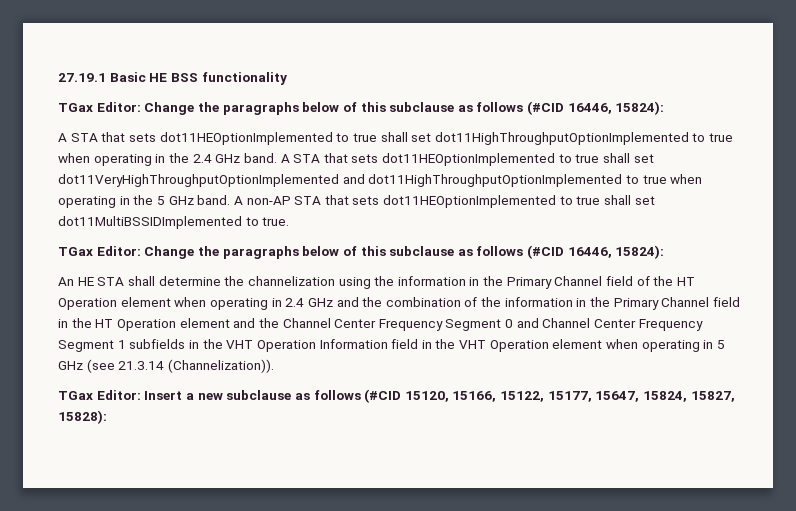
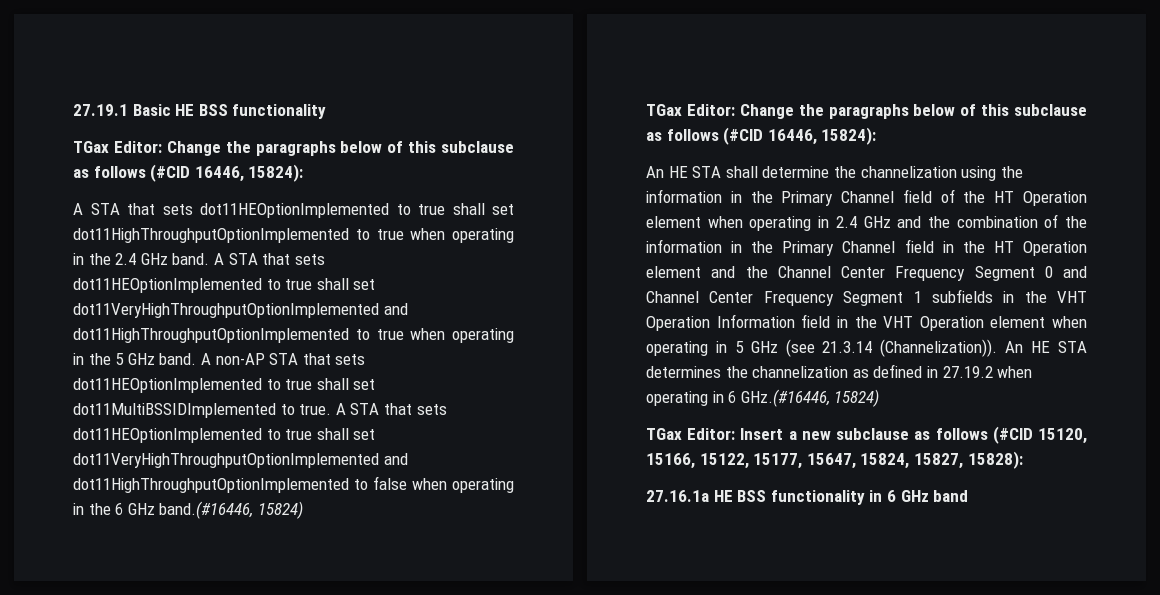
(290, 221) none -> [335,403,447,415] [73,428,376,443] [73,453,408,468] [73,476,514,493] [73,501,303,519] A STA that sets dot11HEOptionImplemented to true shall set dot11VeryHighThroughputOptionImplemented and dot11HighThroughputOptionImplemented to false when operating in the 6 GHz band.(#16446, 15824)
(274, 366) none -> [1005,341,1087,353] [646,364,1033,378] [646,389,880,407] An HE STA determines the channelization as defined in 27.19.2 when operating in 6 GHz.(#16446, 15824)
(107, 417) none -> [646,490,969,505] // 27.16.1a HE BSS functionality in 6 GHz band

